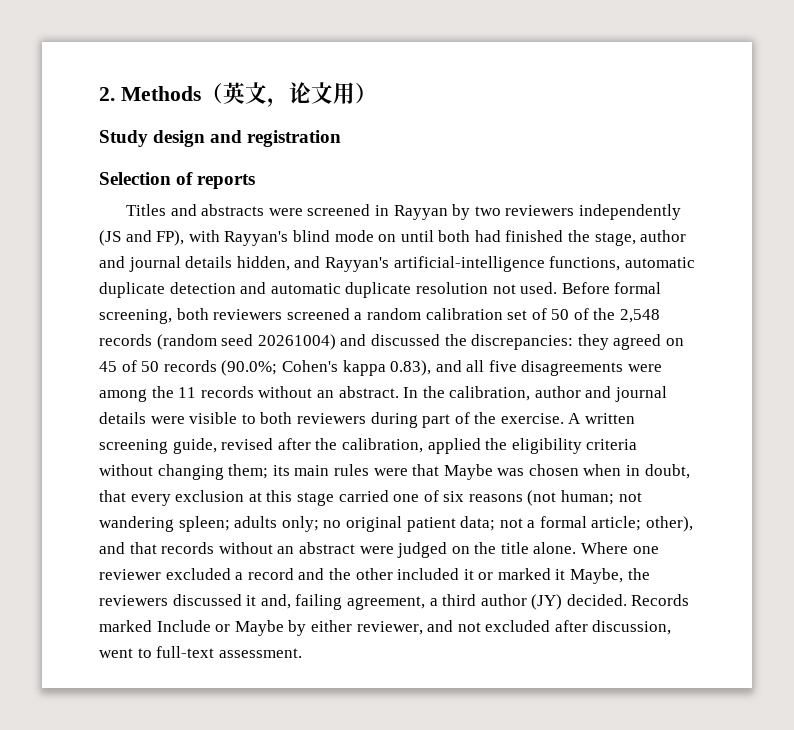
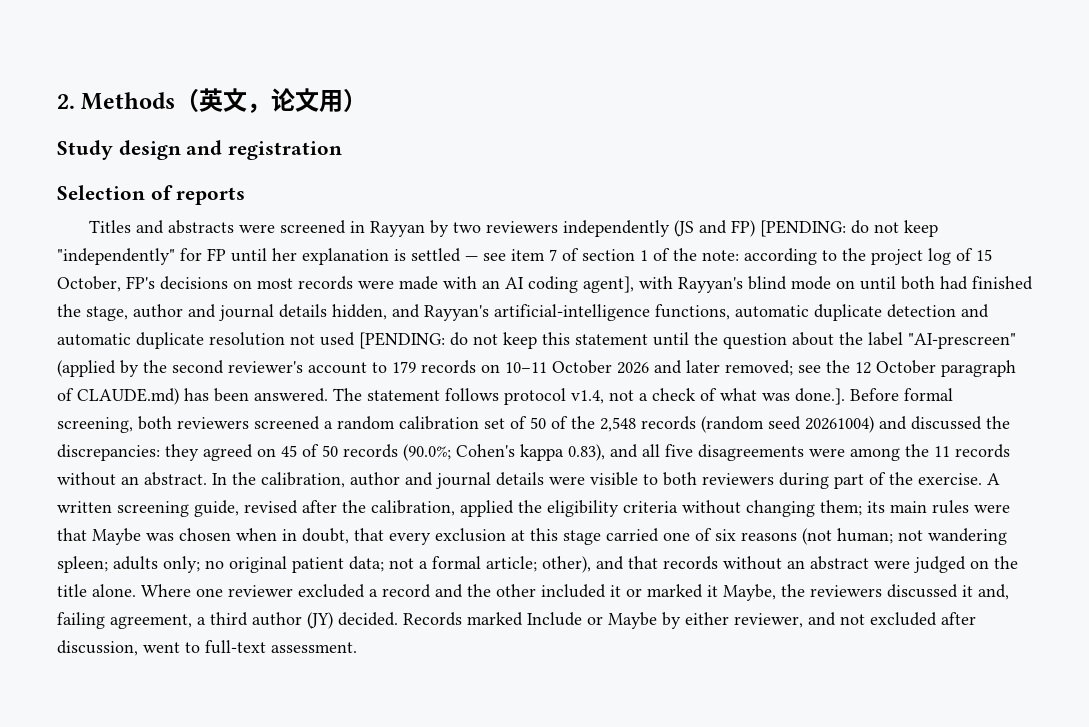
[156,230,185,246] FP), -> [730,220,938,237] [57,248,992,265] [57,276,634,293] FP) [PENDING: do not keep "independently" for FP until her explanation is settled — see item 7 of section 1 of the note: according to the project log of 15 October, FP's decisions on most records were made with an AI coding agent],
[520,282,558,294] used. -> [320,332,1016,349] [57,360,1016,377] [57,388,845,405] used [PENDING: do not keep this statement until the question about the label "AI-prescreen" (applied by the second reviewer's account to 179 records on 10–11 October 2026 and later removed; see the 12 October paragraph of CLAUDE.md) has been answered. The statement follows protocol v1.4, not a check of what was done.].

